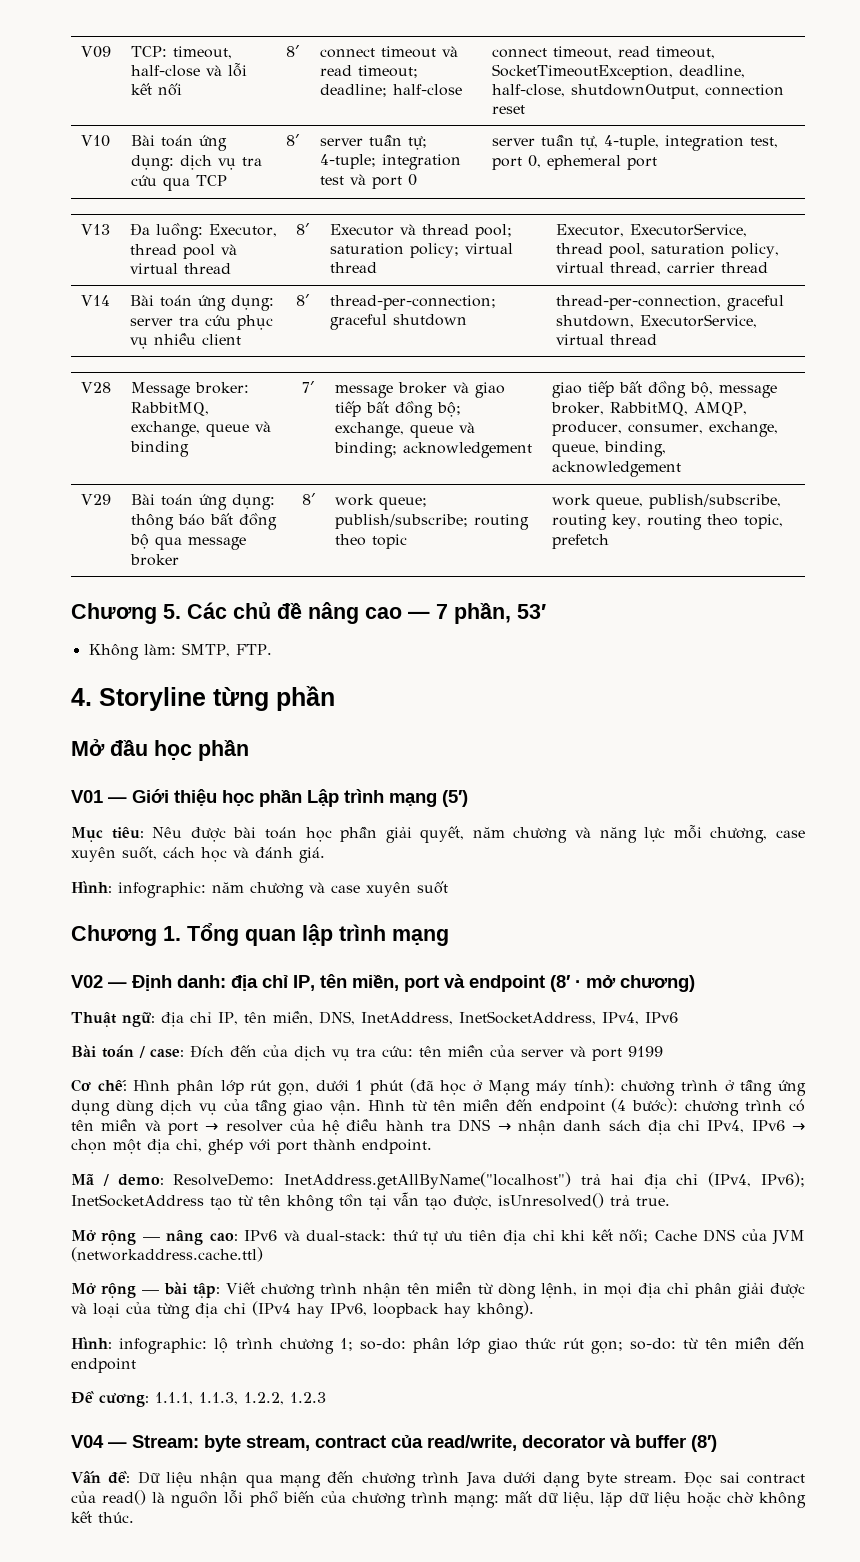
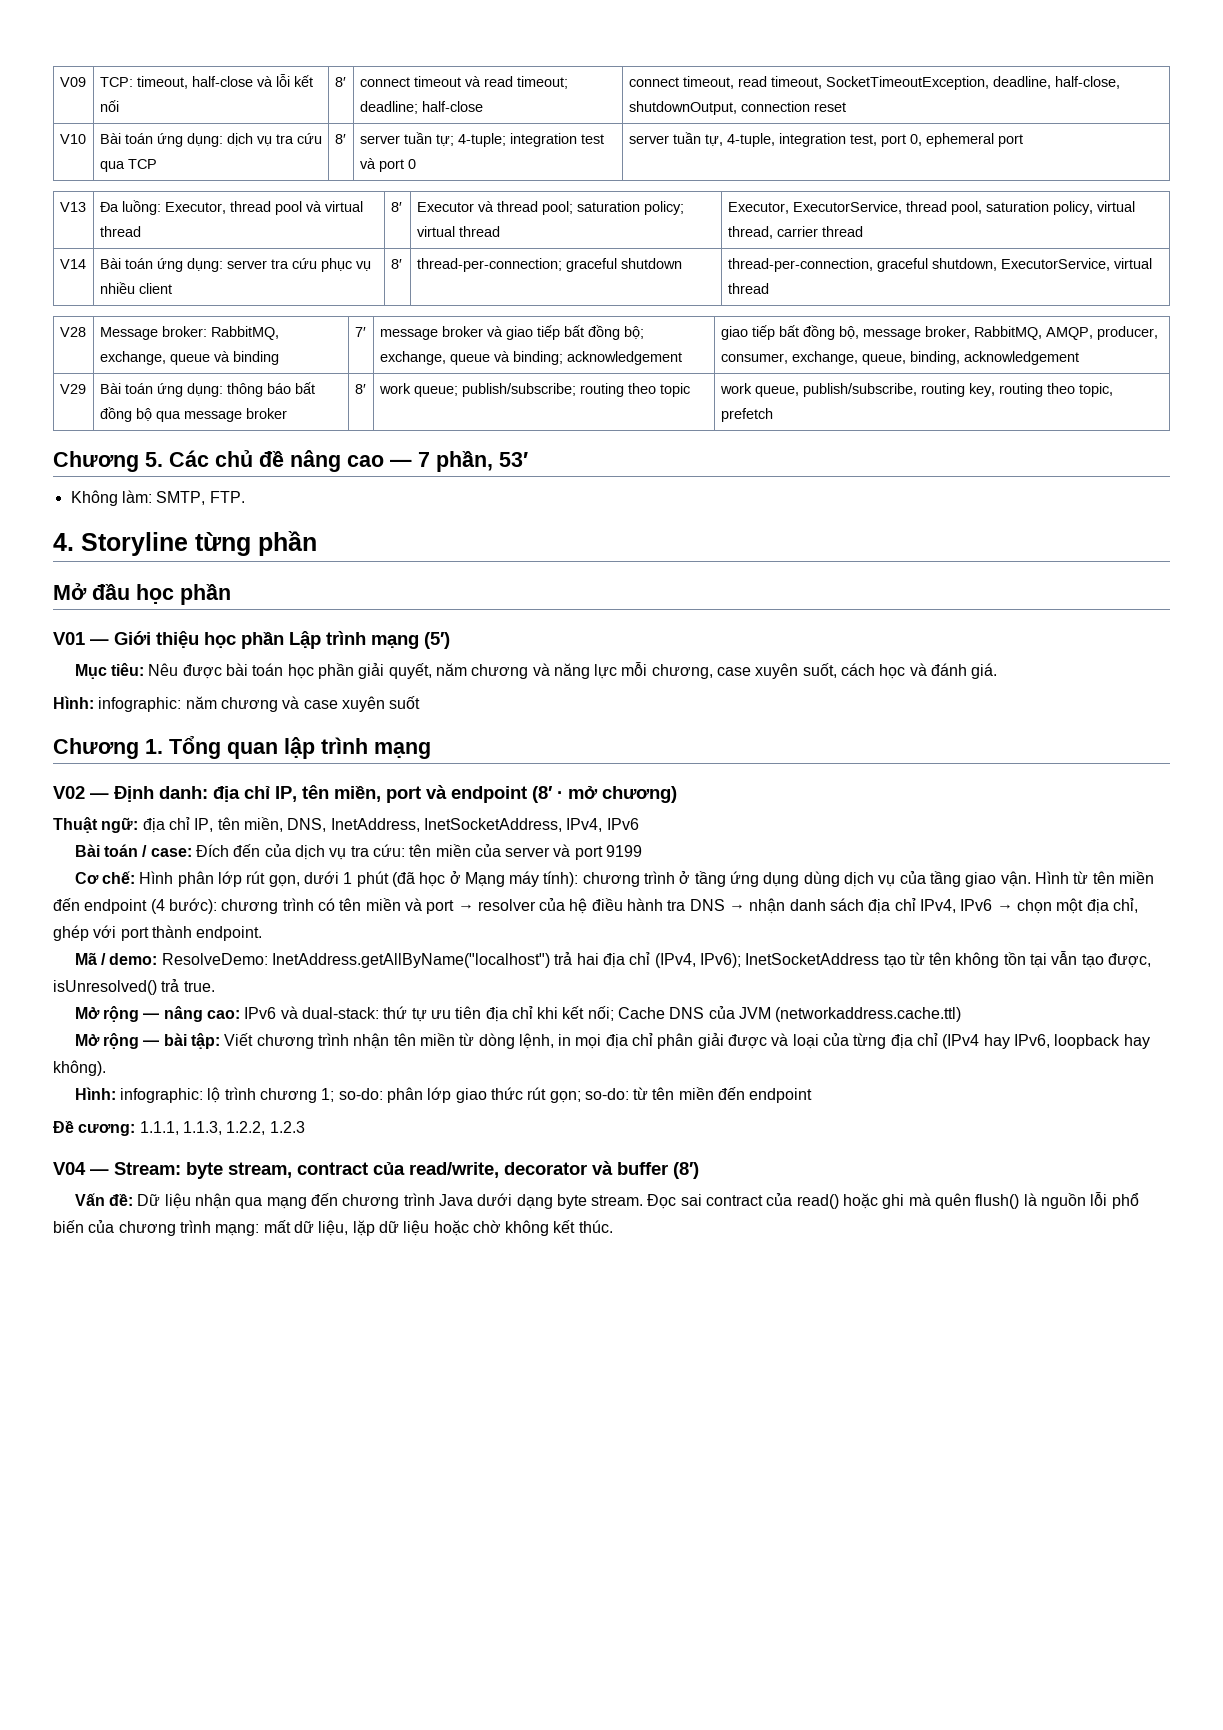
(147, 1497) none -> [843,1193,1020,1209] hoặc ghi mà quên flush()

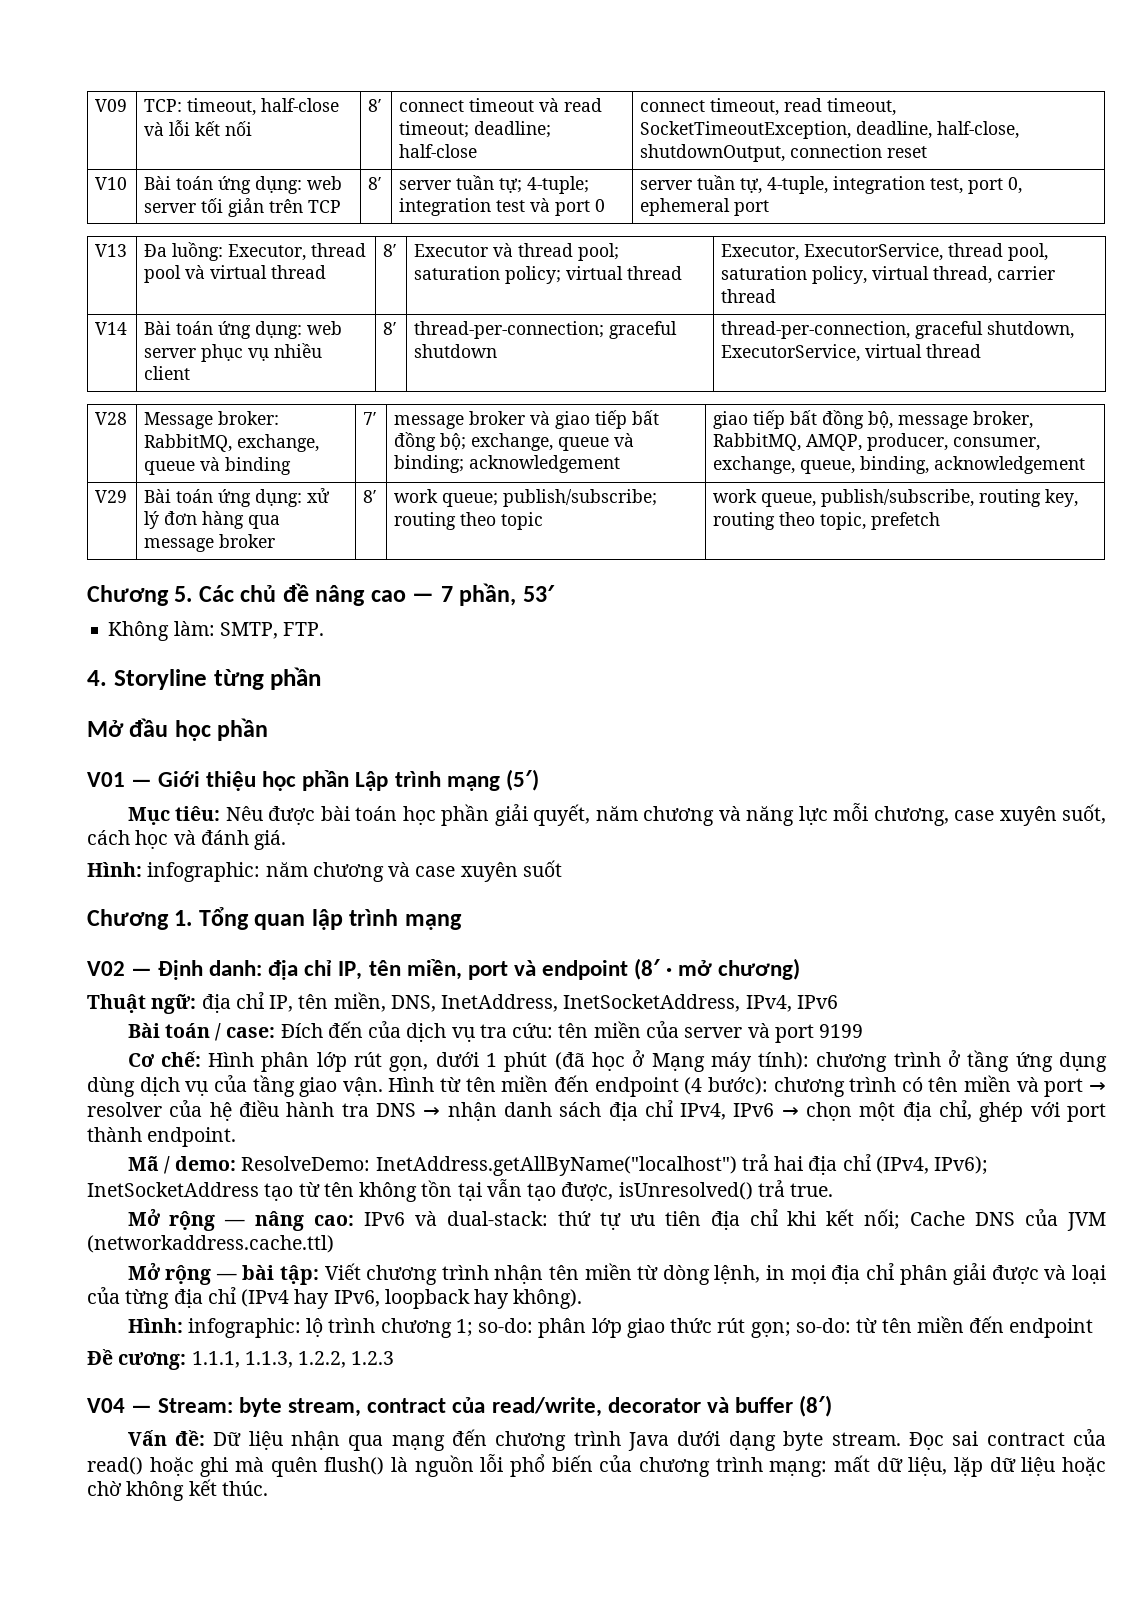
[226,133,322,146] [99,161,125,172] dịch vụ tra cứu qua -> [307,176,343,190] [144,198,304,217] web server tối giản trên
[226,258,317,269] server tra cứu -> [307,321,343,335] [144,348,197,358] web server
[226,382,315,397] [99,407,152,422] thông báo bất đồng bộ -> [307,488,331,503] [144,511,245,529] xử lý đơn hàng

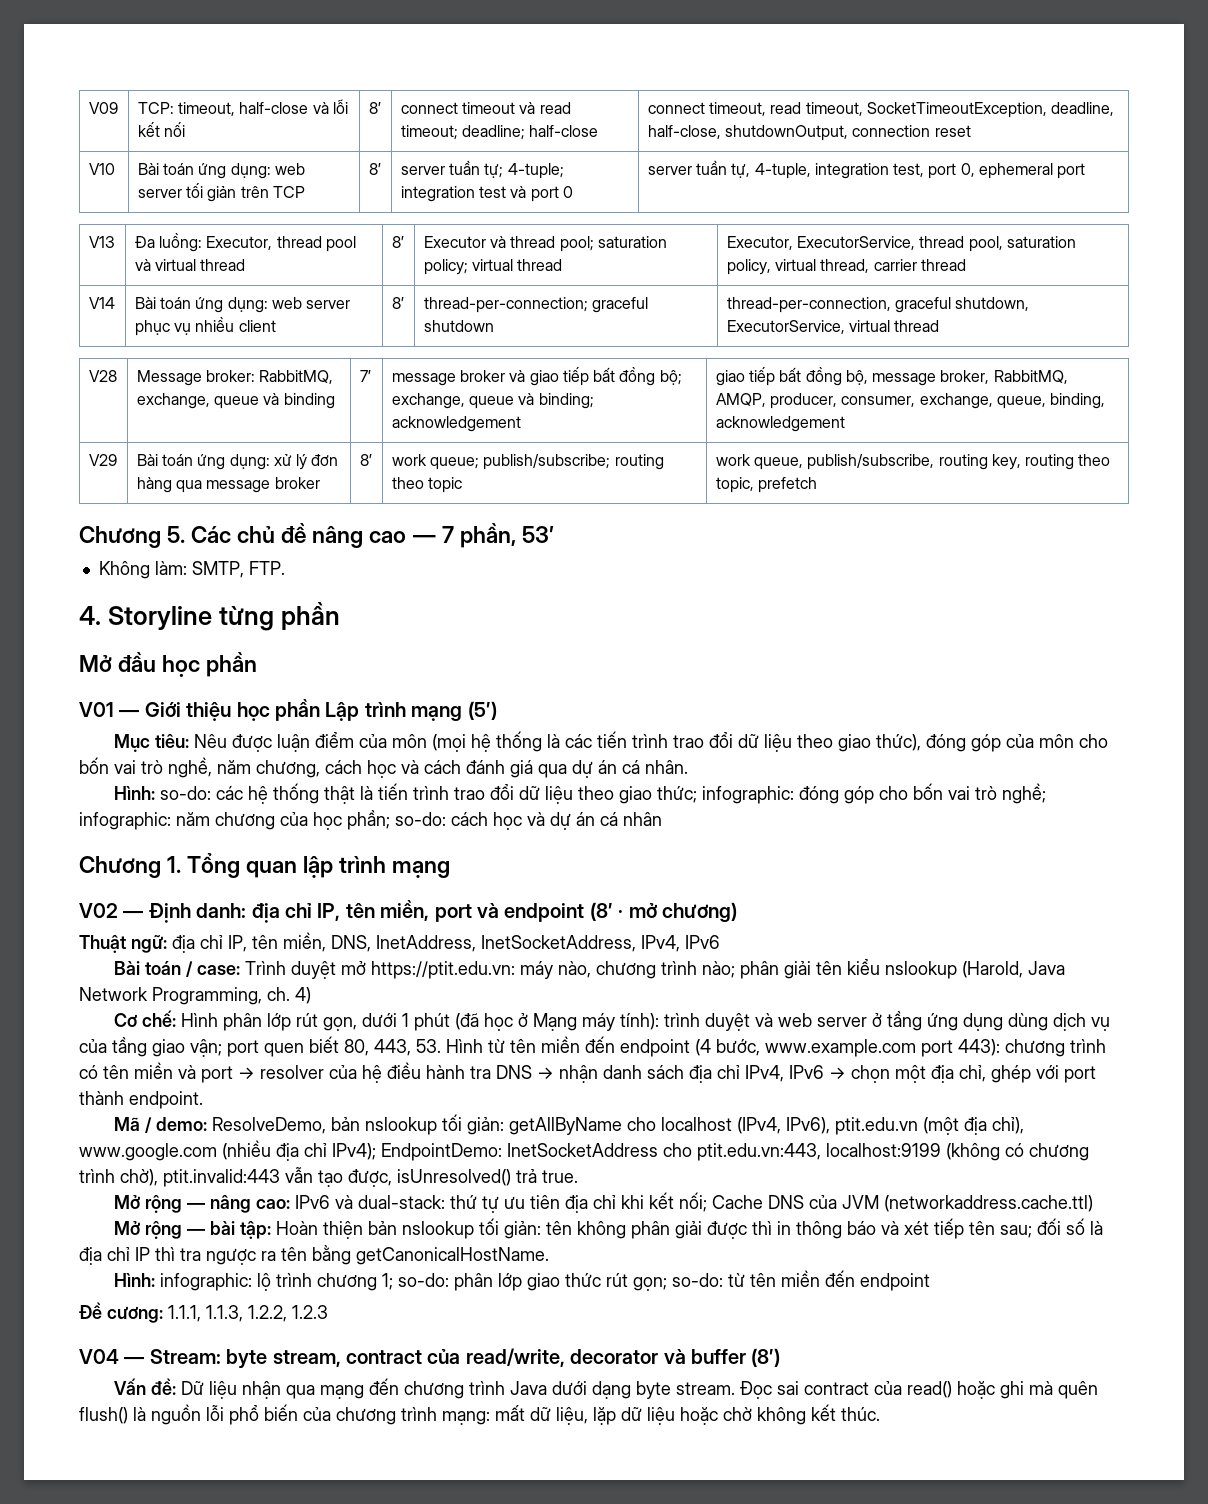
[320,803,1106,826] [87,830,287,850] [87,860,562,882] bài toán học phần giải quyết, năm chương và năng lực mỗi chương, case xuyên suốt, cách học và đánh giá. // Hình: infographic: năm chương và case xuyên suốt -> [277,731,1109,752] [79,757,688,778] [114,783,1047,804] [79,810,662,830] luận điểm của môn (mọi hệ thống là các tiến trình trao đổi dữ liệu theo giao thức), đóng góp của môn cho bốn vai trò nghề, năm chương, cách học và cách đánh giá qua dự án cá nhân. // Hình: so-do: các hệ thống thật là tiến trình trao đổi dữ liệu theo giao thức; infographic: đóng góp cho bốn vai trò nghề; infographic: năm chương của học phần; so-do: cách học và dự án cá nhân
[280,1021,864,1043] Đích đến của dịch vụ tra cứu: tên miền của server và port 9199 -> [245,959,1066,979] [79,987,311,1005] Trình duyệt mở https://ptit.edu.vn: máy nào, chương trình nào; phân giải tên kiểu nslookup (Harold, Java Network Programming, ch. 4)
[816,1052,941,1072] chương trình -> [664,1013,868,1031] trình duyệt và web server
[342,1077,383,1096] vận. -> [190,1036,441,1057] vận; port quen biết 80, 443, 53.
[707,1077,768,1095] bước): -> [716,1039,1000,1057] bước, www.example.com port 443):
[241,1154,989,1176] [87,1180,482,1202] ResolveDemo: InetAddress.getAllByName("localhost") trả hai địa chỉ (IPv4, IPv6); InetSocketAddress tạo từ tên không tồn tại -> [212,1114,1025,1135] [79,1140,1089,1161] [79,1169,280,1187] ResolveDemo, bản nslookup tối giản: getAllByName cho localhost (IPv4, IPv6), ptit.edu.vn (một địa chỉ), www.google.com (nhiều địa chỉ IPv4); EndpointDemo: InetSocketAddress cho ptit.edu.vn:443, localhost:9199 (không có chương trình chờ), ptit.invalid:443
[324,1263,1107,1285] [87,1287,583,1309] Viết chương trình nhận tên miền từ dòng lệnh, in mọi địa chỉ phân giải được và loại của từng địa chỉ (IPv4 hay IPv6, loopback hay không). -> [276,1218,1104,1239] [79,1245,549,1265] Hoàn thiện bản nslookup tối giản: tên không phân giải được thì in thông báo và xét tiếp tên sau; đối số là địa chỉ IP thì tra ngược ra tên bằng getCanonicalHostName.

